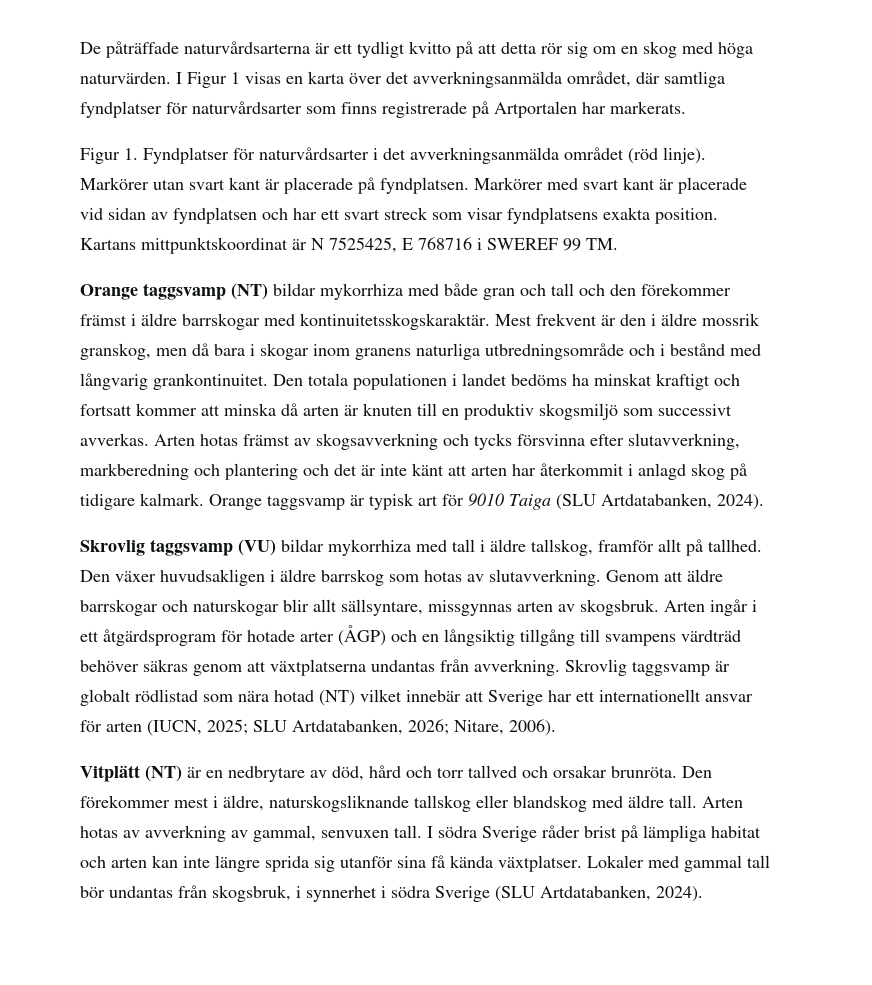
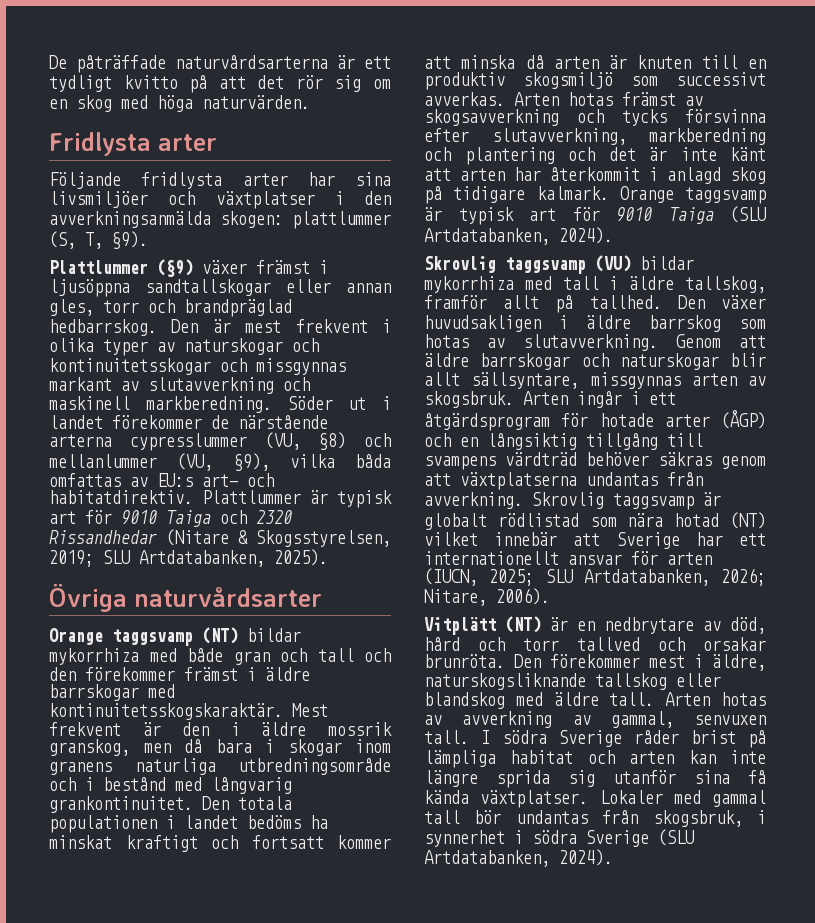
[501,42,536,54] detta -> [257,75,285,89] det
[176,71,725,88] [80,101,686,118] [80,147,706,164] [80,177,747,194] [80,207,718,224] [80,237,618,254] I Figur 1 visas en karta över det avverkningsanmälda området, där samtliga fyndplatser för naturvårdsarter som finns registrerade på Artportalen har markerats. // Figur 1. Fyndplatser för naturvårdsarter i det avverkningsanmälda området (röd linje). Markörer utan svart kant är placerade på fyndplatsen. Markörer med svart kant är placerade vid sidan av fyndplatsen och har ett svart streck som visar fyndplatsens exakta position. Kartans mittpunktskoordinat är N 7525425, E 768716 i SWEREF 99 TM. -> [49,132,217,156] [49,172,391,189] [49,191,391,209] [49,211,391,229] [49,231,148,249] [49,259,328,277] [49,279,391,297] [49,299,292,317] [49,319,391,336] [49,338,319,356] [49,358,346,375] [49,377,310,394] [49,396,391,413] [49,415,328,429] [49,432,391,451] [49,453,391,471] [49,473,274,487] [49,490,392,508] [49,510,292,527] [49,529,391,547] [49,549,328,567] [49,584,322,612] // Fridlysta arter // Följande fridlysta arter har sina livsmiljöer och växtplatser i den avverkningsanmälda skogen: plattlummer (S, T, §9). // Plattlummer (§9) växer främst i ljusöppna sandtallskogar eller annan gles, torr och brandpräglad hedbarrskog. Den är mest frekvent i olika typer av naturskogar och kontinuitetsskogar och missgynnas markant av slutavverkning och maskinell markberedning. Söder ut i landet förekommer de närstående arterna cypresslummer (VU, §8) och mellanlummer (VU, §9), vilka båda omfattas av EU:s art- och habitatdirektiv. Plattlummer är typisk art för 9010 Taiga och 2320 Rissandhedar (Nitare & Skogsstyrelsen, 2019; SLU Artdatabanken, 2025). // Övriga naturvårdsarter

